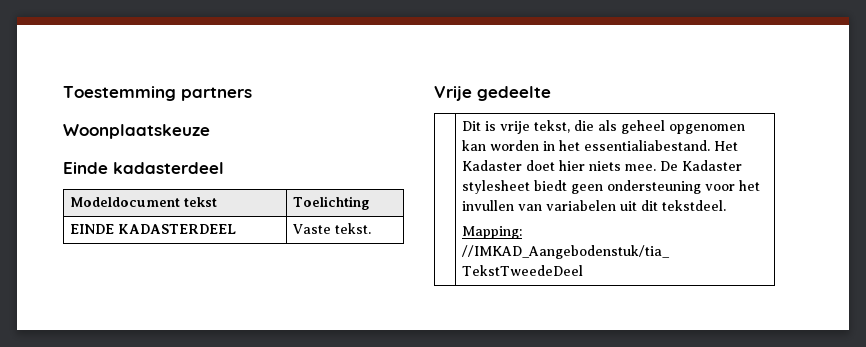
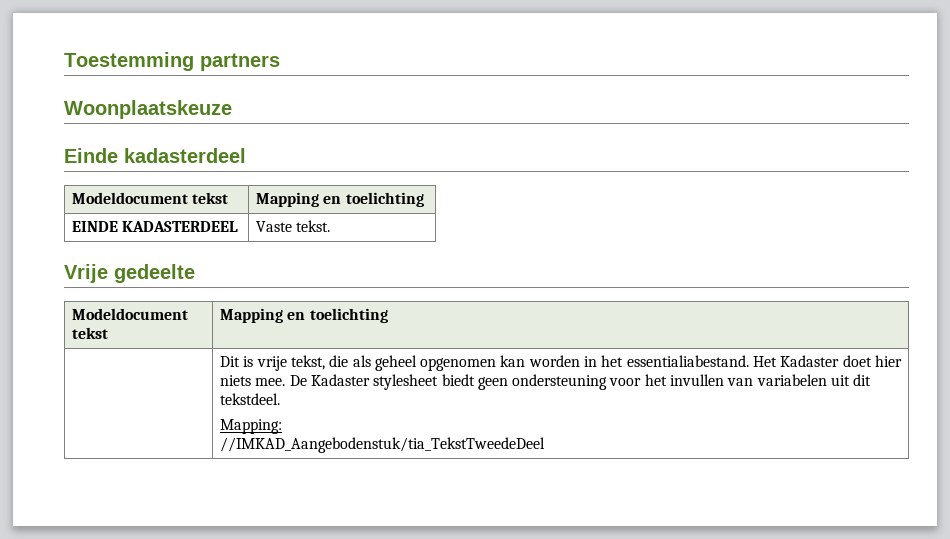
[293,196,370,210] Toelichting -> [255,192,424,207] Mapping en toelichting
(551, 93) none -> [71,308,188,320] [71,327,108,339] [219,308,388,323] // Modeldocument tekst | Mapping en toelichting

